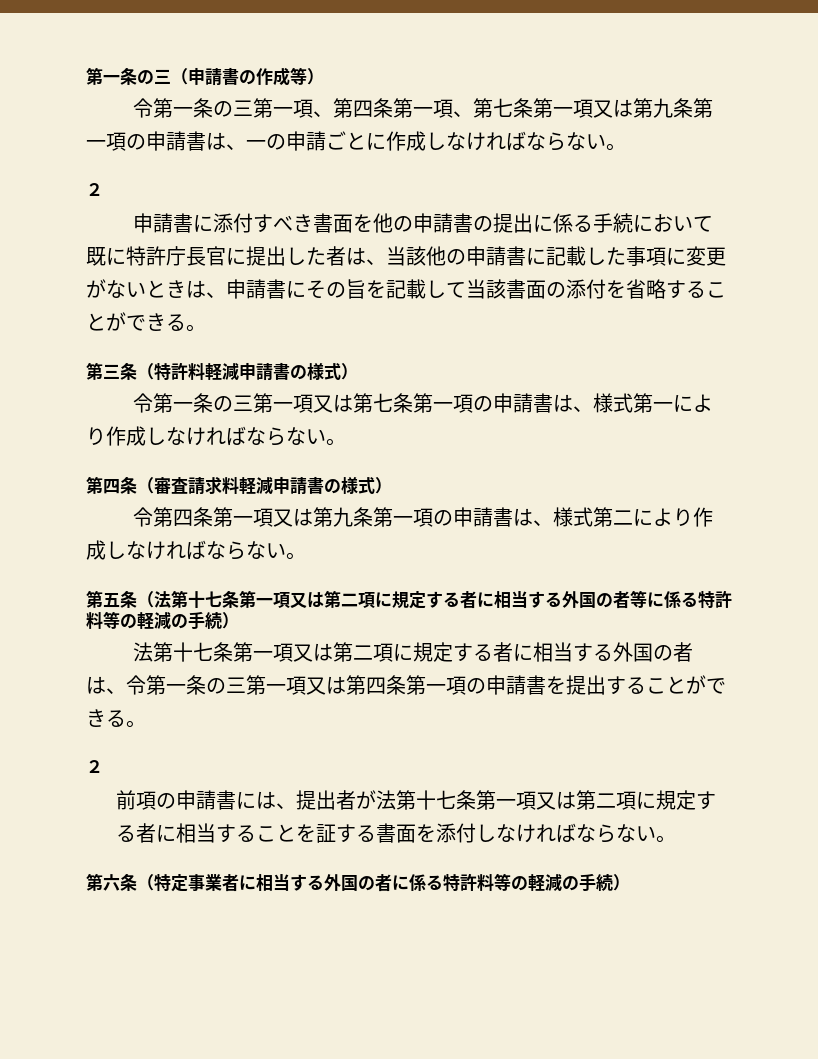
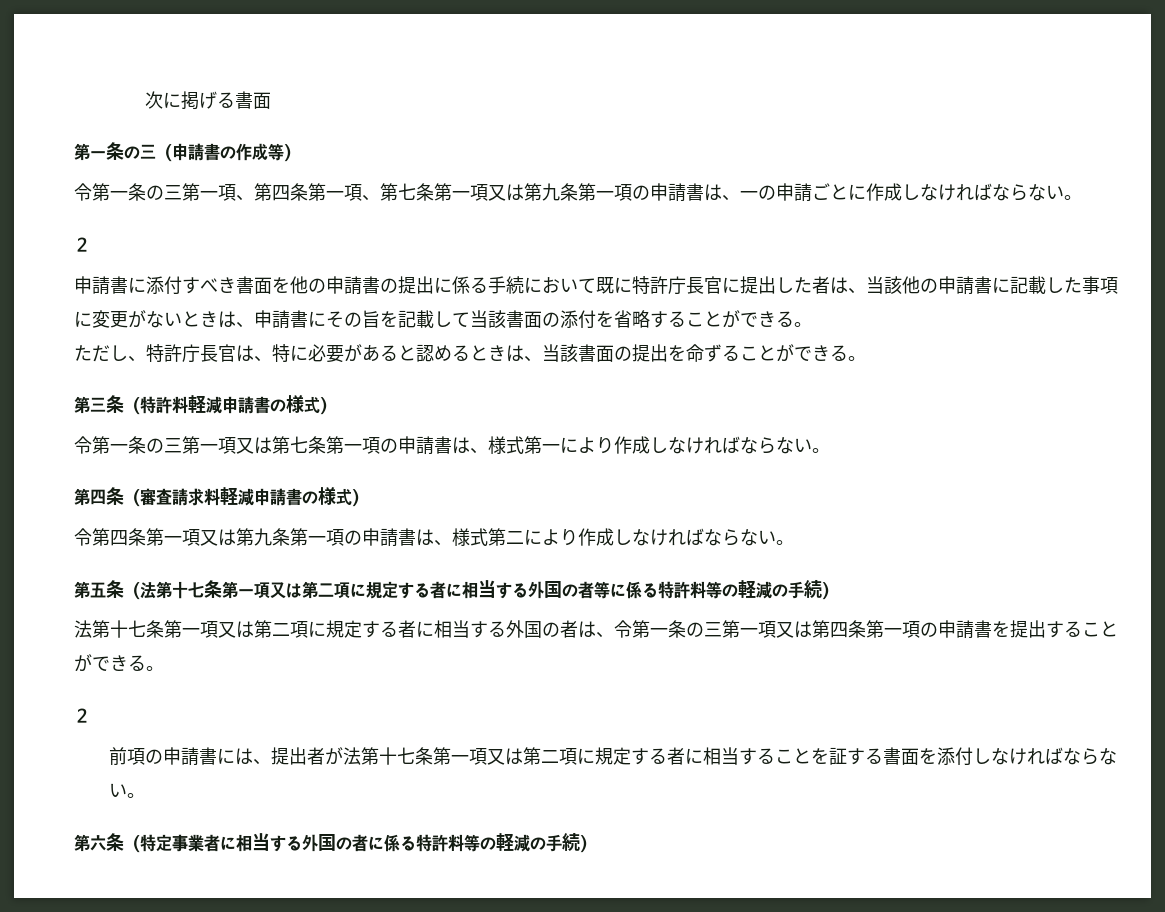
(86, 76) none -> [144,91,271,110] 次に掲げる書面 //
(206, 328) none -> [74,344,866,363] // ただし、特許庁長官は、特に必要があると認めるときは、当該書面の提出を命ずることができる。

